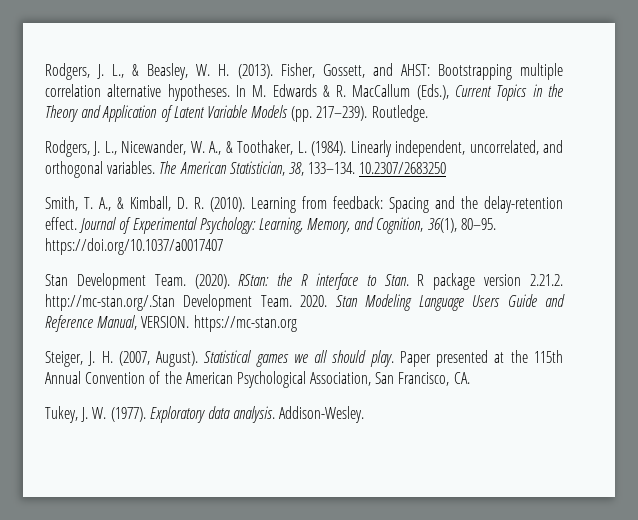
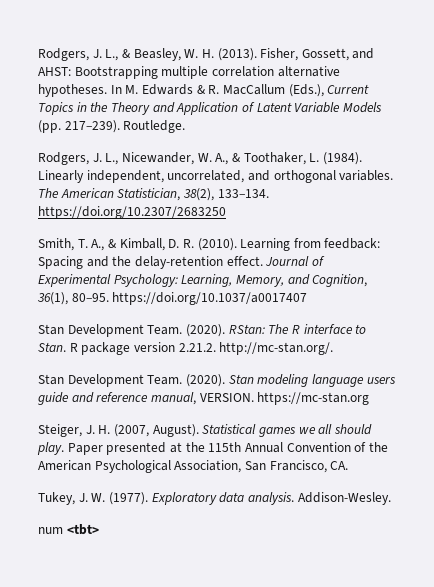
[288,162,447,176] 38, 133–134. 10.2307/2683250 -> [182,188,269,201] [38,206,226,219] 38(2), 133–134. https://doi.org/10.2307/2683250
[277,273,293,286] the -> [268,324,290,334] The
[45,294,565,311] [45,315,138,332] http://mc-stan.org/.Stan Development Team. 2020. Stan Modeling Language Users Guide and Reference Manual, -> [219,342,334,355] [38,374,396,387] [38,392,196,405] http://mc-stan.org/. // Stan Development Team. (2020). Stan modeling language users guide and reference manual,
(365, 414) none -> [38,524,99,535] // num <tbt>

